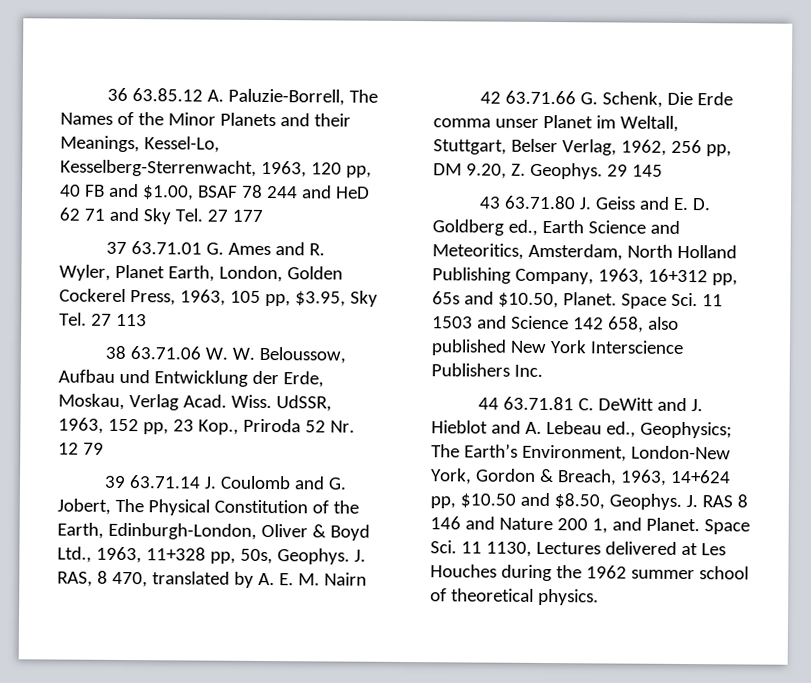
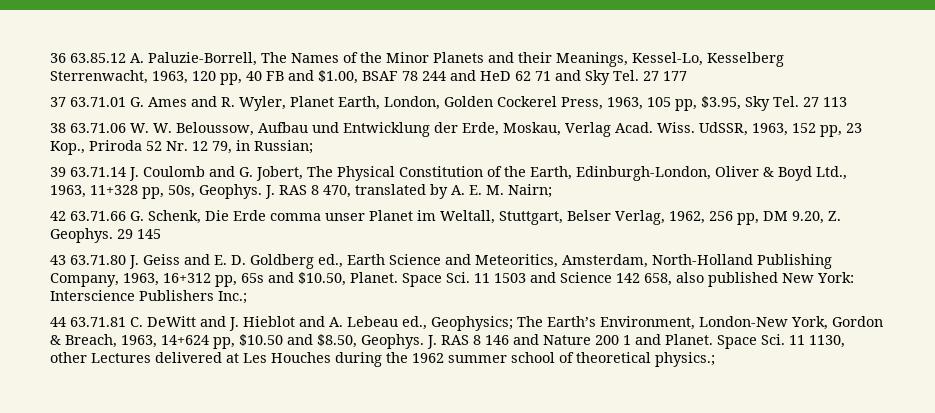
[60,159,257,177] Kesselberg-Sterrenwacht, -> [707,52,784,67] [50,70,148,84] Kesselberg Sterrenwacht,
[82,442,104,455] 79 -> [212,140,313,154] 79, in Russian;
[57,571,93,587] RAS, -> [279,185,307,195] RAS
[323,572,367,586] Nairn -> [508,184,552,198] Nairn;
[626,244,737,259] North Holland -> [652,254,753,265] North-Holland
[549,340,587,354] York -> [817,272,854,283] York:
[513,364,543,377] Inc. -> [218,291,247,304] Inc.;
[591,518,608,534] 1, -> [623,335,631,345] 1
(532, 549) none -> [50,352,87,363] other
[537,588,599,606] physics. -> [655,352,715,367] physics.;

